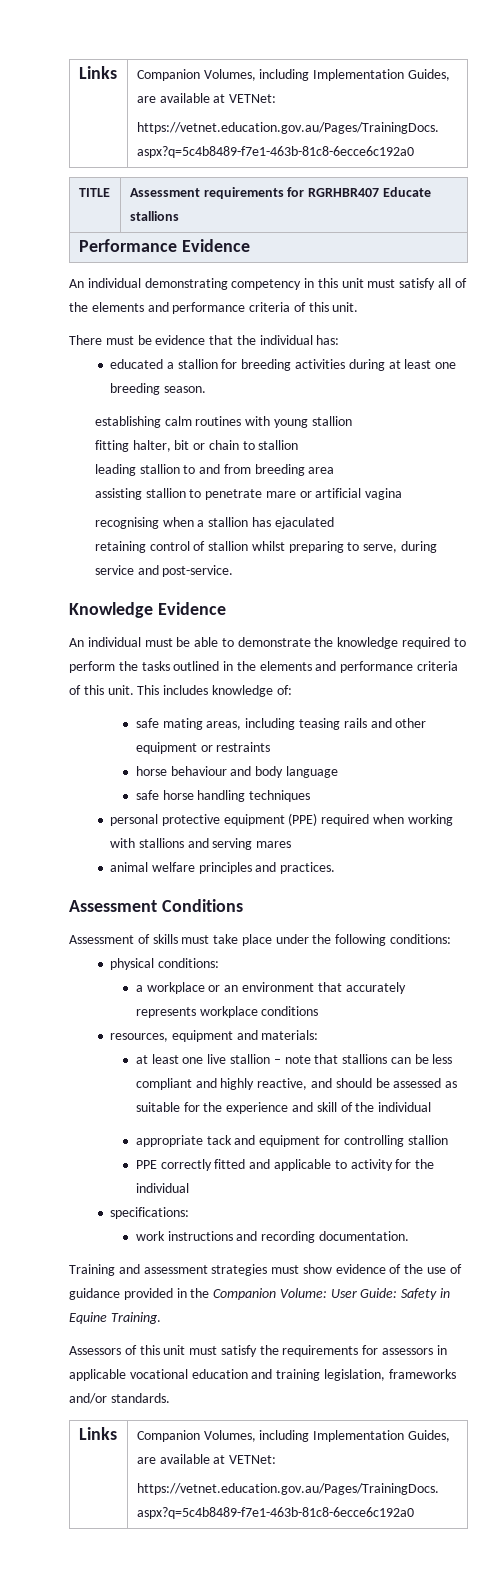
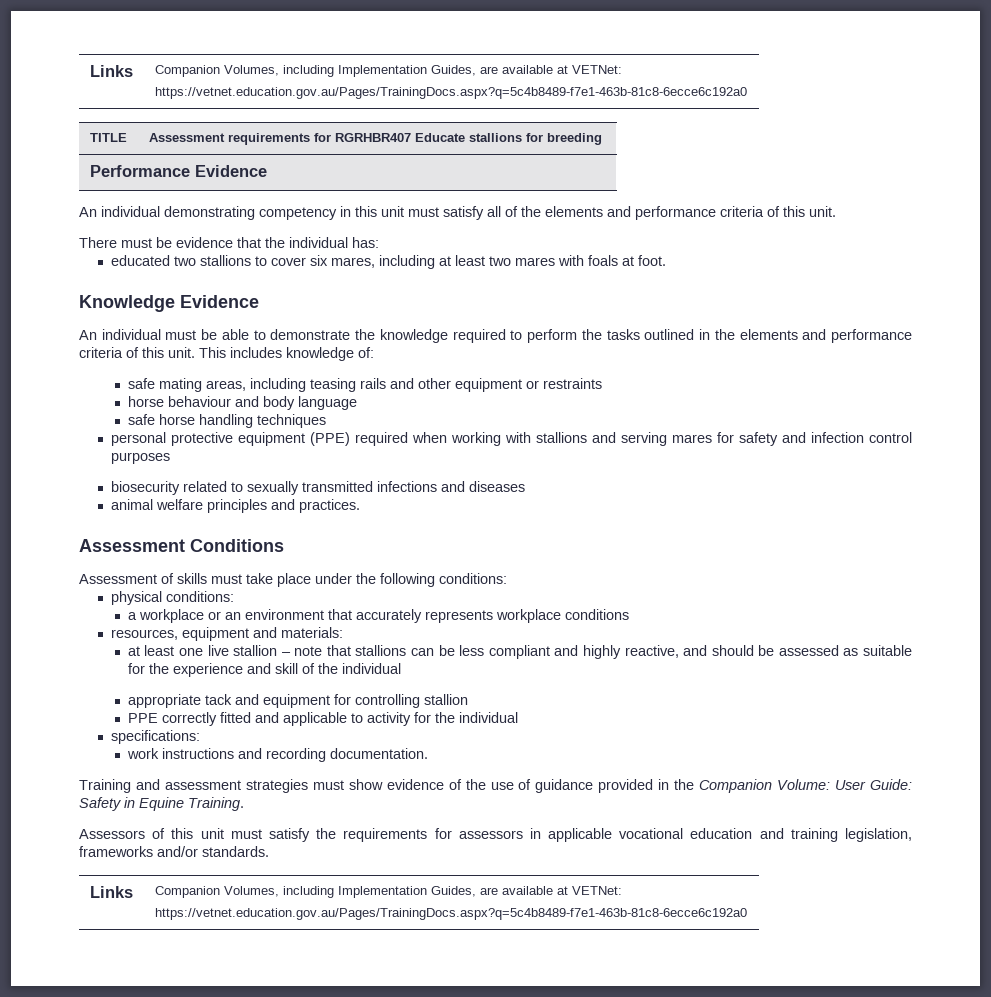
(179, 216) none -> [525,133,602,145] for breeding
[166,359,457,371] [110,383,206,395] [94,416,352,428] [94,440,299,452] [94,464,335,476] [94,488,403,500] [94,517,334,529] [94,541,437,553] [94,565,234,577] a stallion for breeding activities during at least one breeding season. // establishing calm routines with young stallion // fitting halter, bit or chain to stallion // leading stallion to and from breeding area // assisting stallion to penetrate mare or artificial vagina // recognising when a stallion has ejaculated // retaining control of stallion whilst preparing to serve, during service and post-service. -> [174,255,667,269] two stallions to cover six mares, including at least two mares with foals at foot.
(292, 844) none -> [717,432,913,446] [111,452,171,464] [111,481,526,495] for safety and infection control purposes // biosecurity related to sexually transmitted infections and diseases

